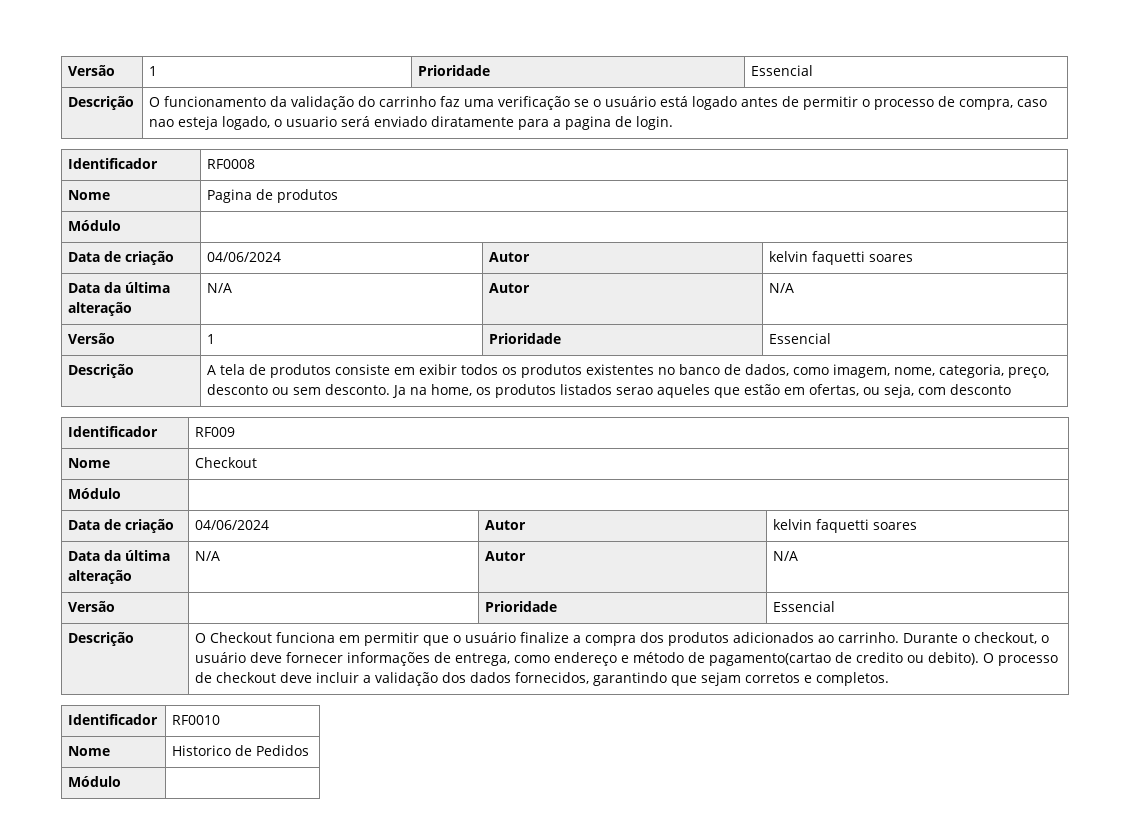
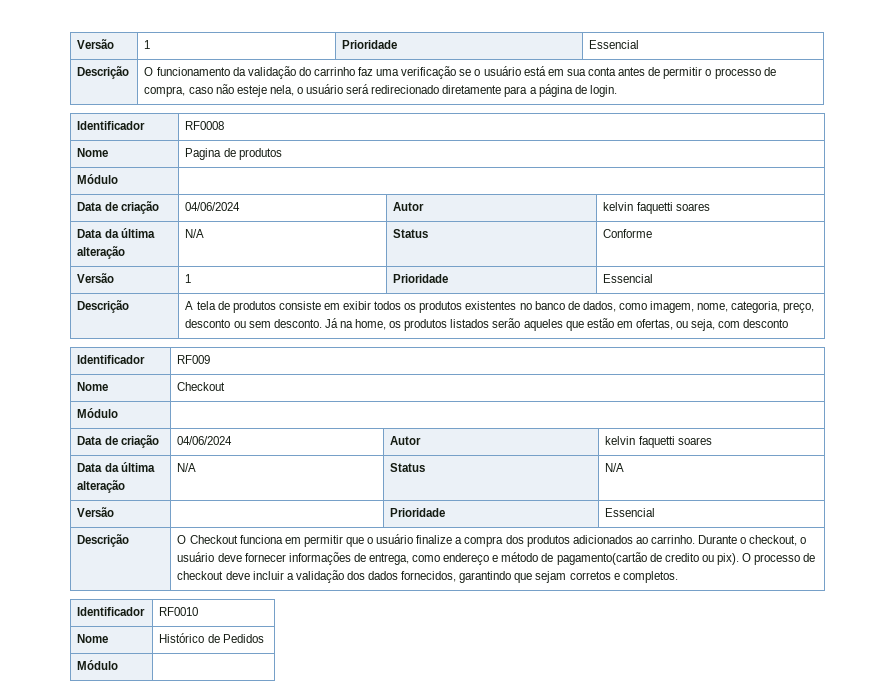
[692,96,738,110] logado -> [547,67,616,76] em sua conta
[149,116,515,130] nao esteja logado, o usuario será enviado diratamente -> [215,84,502,97] não esteje nela, o usuário será redirecionado diretamente
[565,116,612,130] pagina -> [538,84,573,97] página
[489,283,531,293] [769,283,795,293] Autor | N/A -> [393,229,429,238] [603,229,653,238] Status | Conforme
[392,385,407,398] Ja -> [324,318,338,328] Já
[616,387,654,395] serao -> [492,318,521,328] serão
[485,551,527,561] Autor -> [390,463,426,472] Status
[709,653,832,666] pagamento(cartao -> [556,552,647,565] pagamento(cartão
[928,652,980,665] debito). -> [716,553,739,565] pix).
[172,745,232,756] Historico -> [159,633,205,643] Histórico

